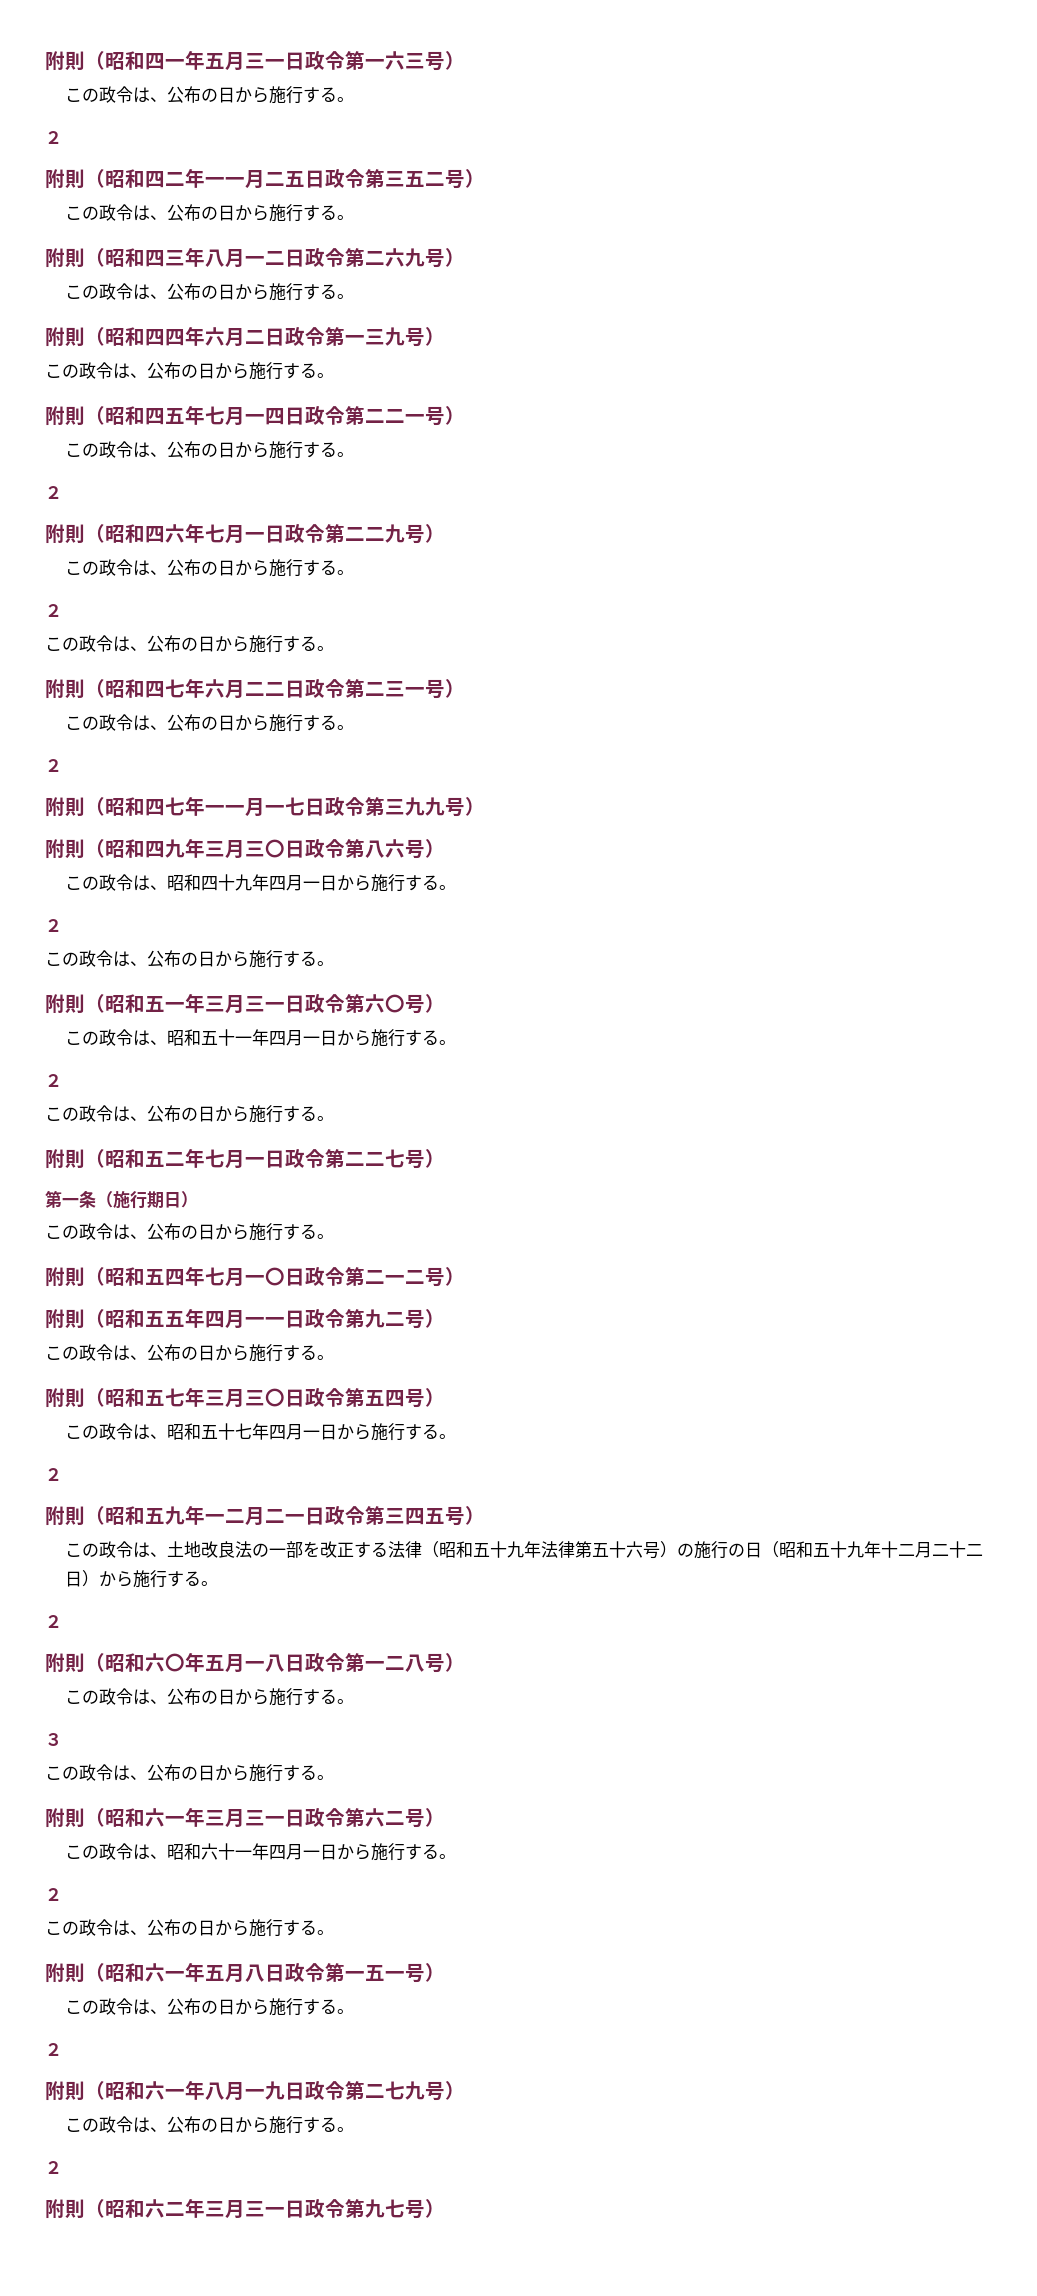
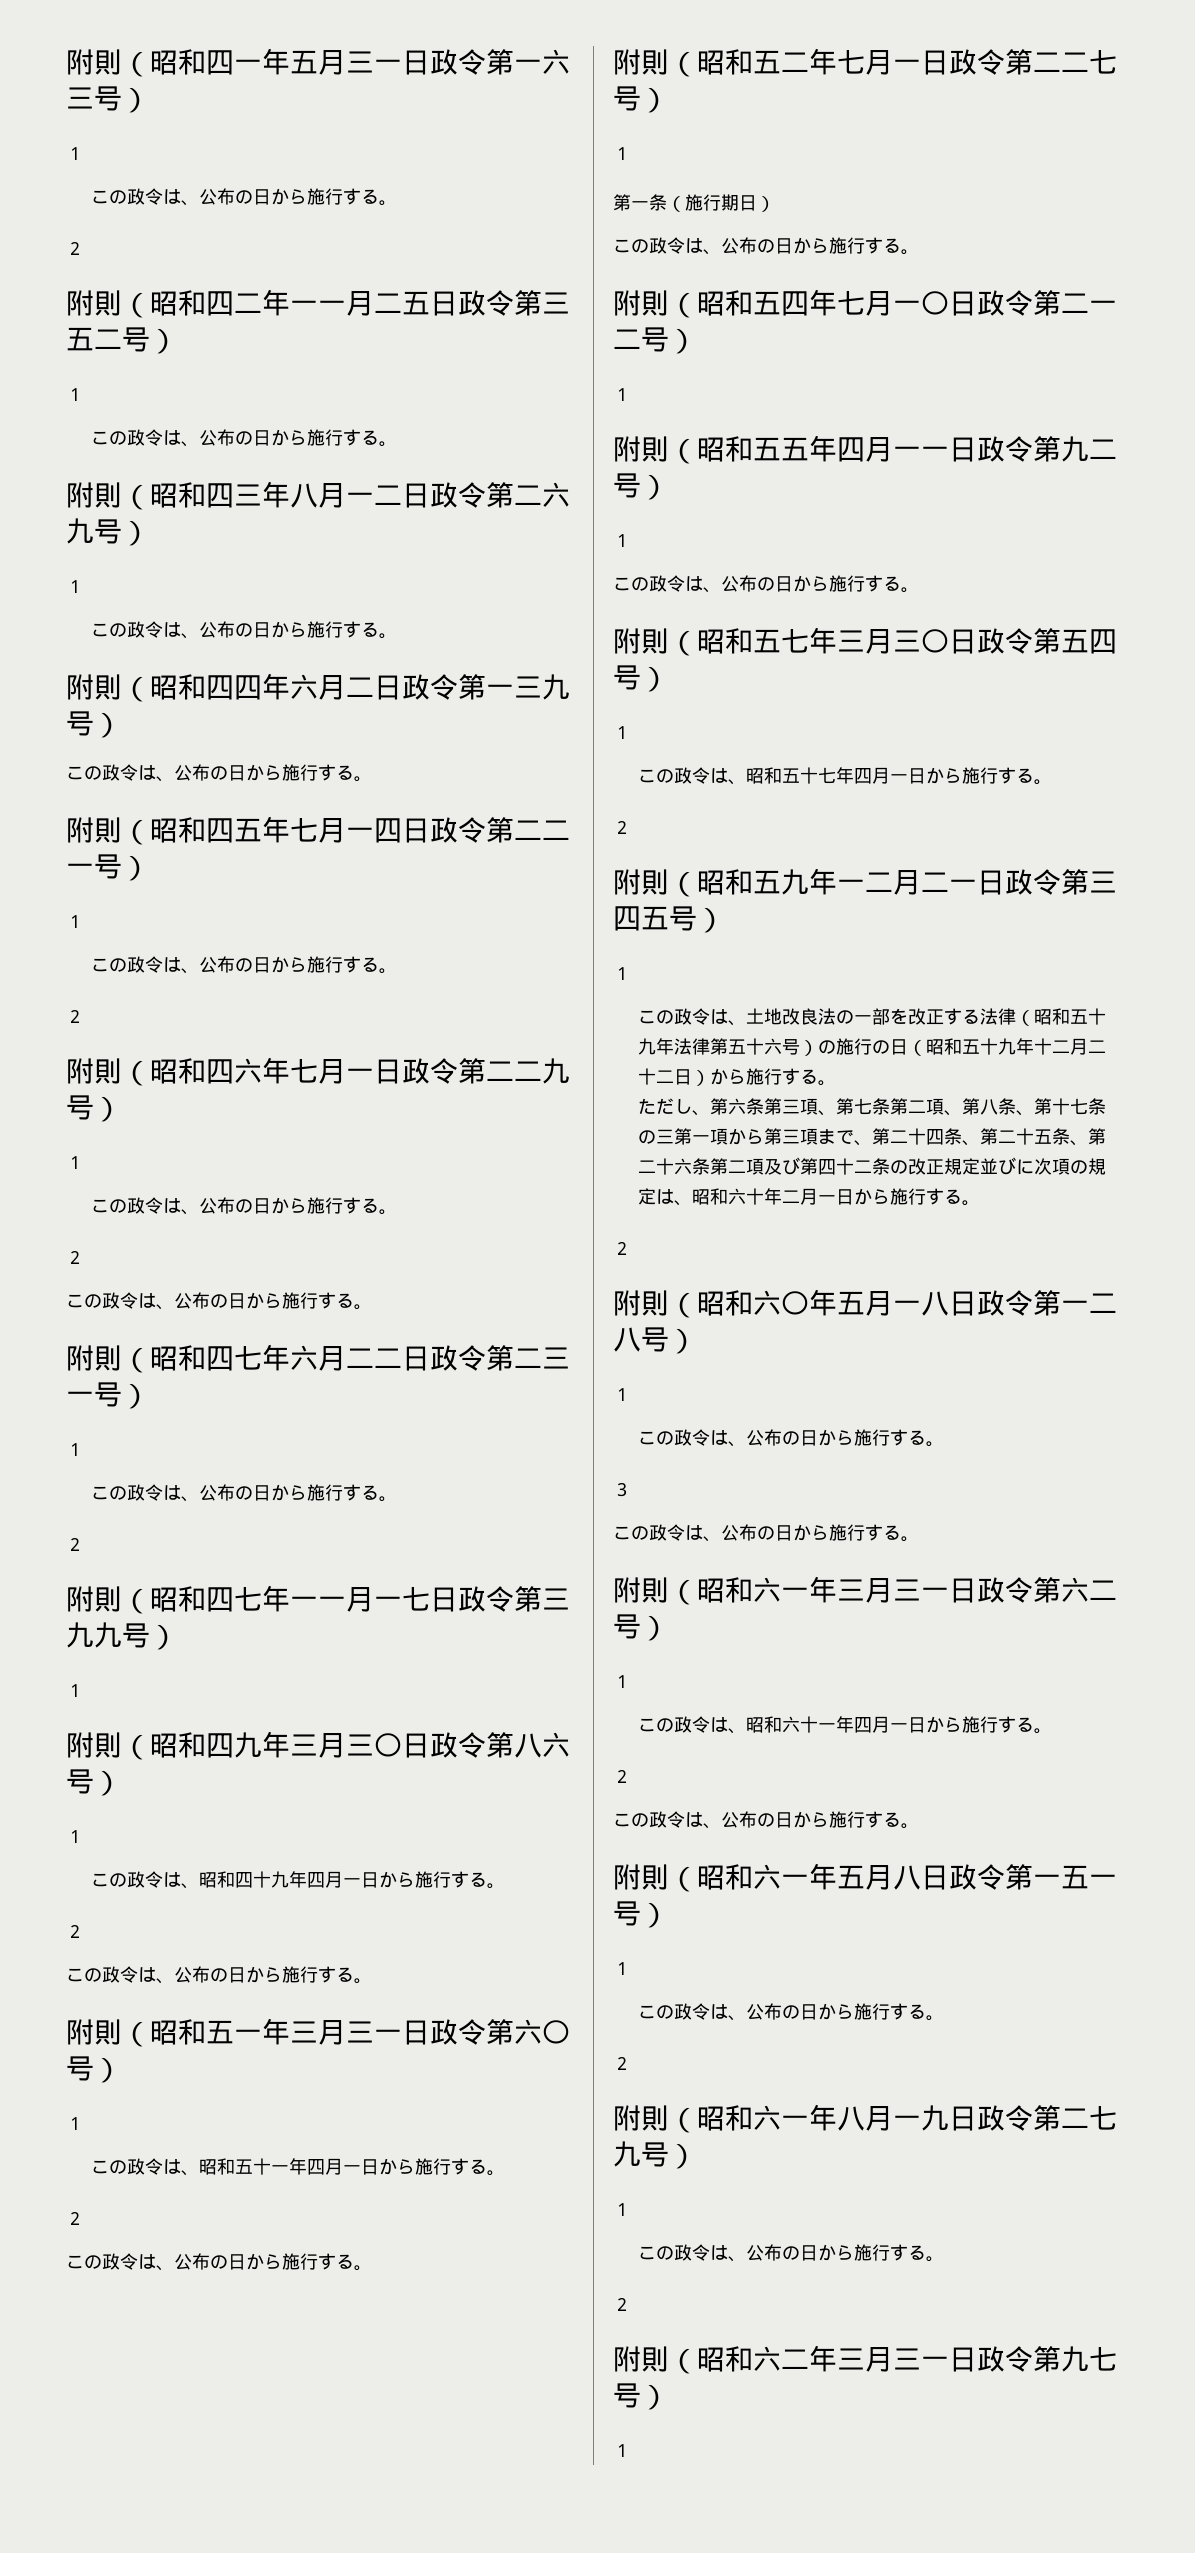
(465, 60) none -> [66,147,84,160] // １
(485, 178) none -> [66,388,84,401] // １
(465, 257) none -> [66,580,84,593] // １
(465, 415) none -> [66,915,84,928] // １
(445, 533) none -> [66,1156,84,1169] // １
(465, 688) none -> [66,1443,84,1456] // １
(485, 806) none -> [66,1684,84,1697] // １
(445, 848) none -> [66,1830,84,1843] // １
(445, 1003) none -> [66,2117,84,2130] // １
(445, 1158) none -> [613,147,631,160] // １
(465, 1276) none -> [613,388,631,401] // １
(445, 1318) none -> [613,534,631,547] // １
(445, 1397) none -> [613,726,631,739] // １
(485, 1515) none -> [613,967,631,980] // １
(218, 1583) none -> [637,1098,1106,1116] [637,1128,1106,1146] [637,1157,1106,1175] [637,1188,980,1206] // ただし、第六条第三項、第七条第二項、第八条、第十七条の三第一項から第三項まで、第二十四条、第二十五条、第二十六条第二項及び第四十二条の改正規定並びに次項の規定は、昭和六十年二月一日から施行する。
(465, 1662) none -> [613,1388,631,1401] // １
(445, 1817) none -> [613,1675,631,1688] // １
(445, 1972) none -> [613,1962,631,1975] // １
(465, 2090) none -> [613,2203,631,2216] // １
(445, 2208) none -> [613,2444,631,2457] // １

